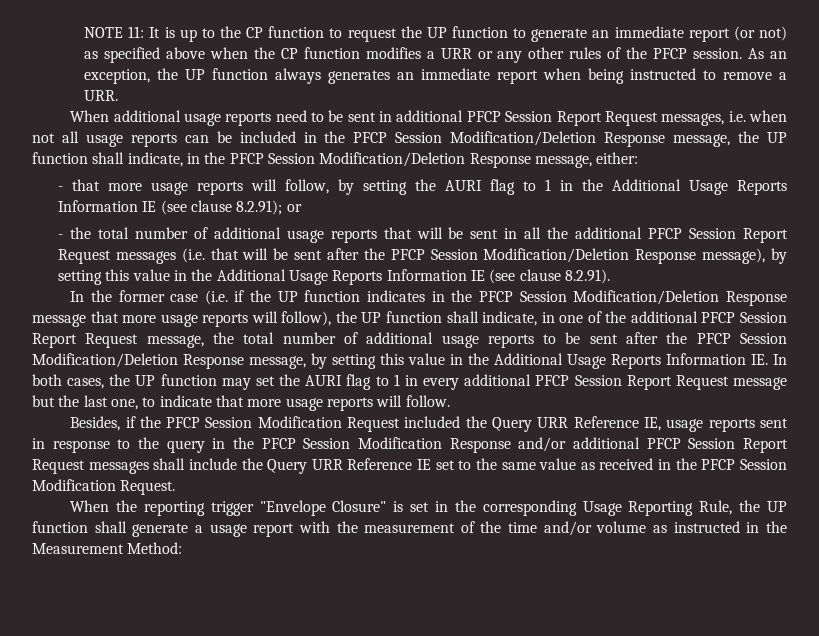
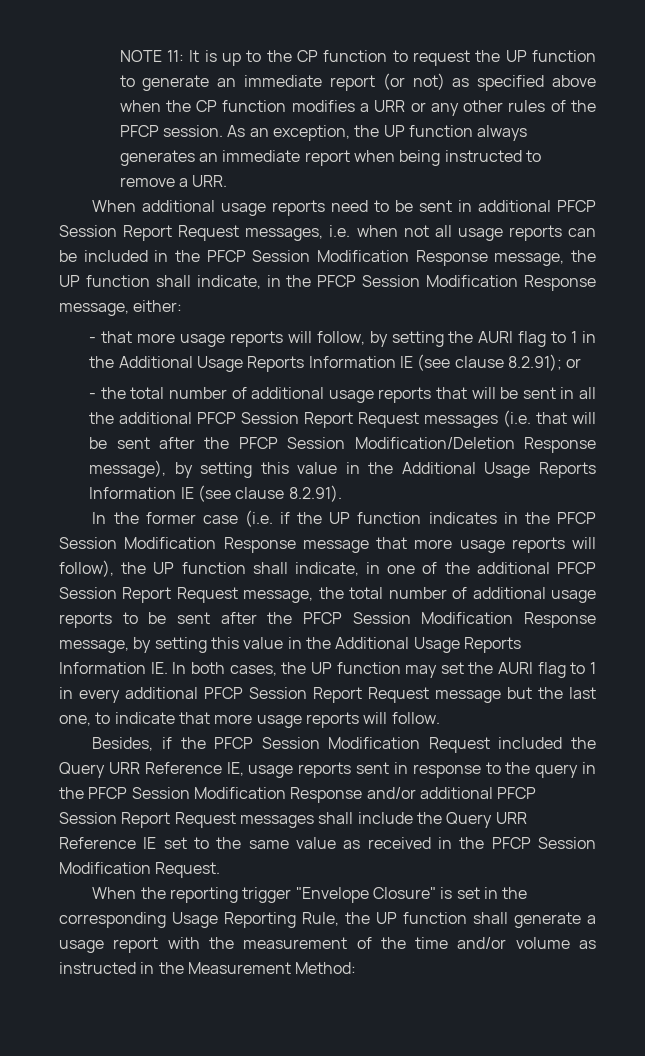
[450,131,597,146] Modification/Deletion -> [317,250,409,262] Modification
[319,152,466,167] Modification/Deletion -> [426,275,519,287] Modification
[573,290,720,305] Modification/Deletion -> [124,537,217,549] Modification
[32,353,178,368] Modification/Deletion -> [421,612,514,624] Modification

